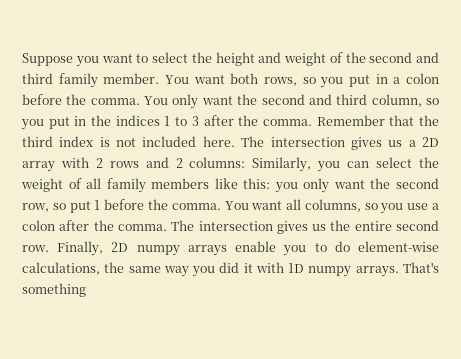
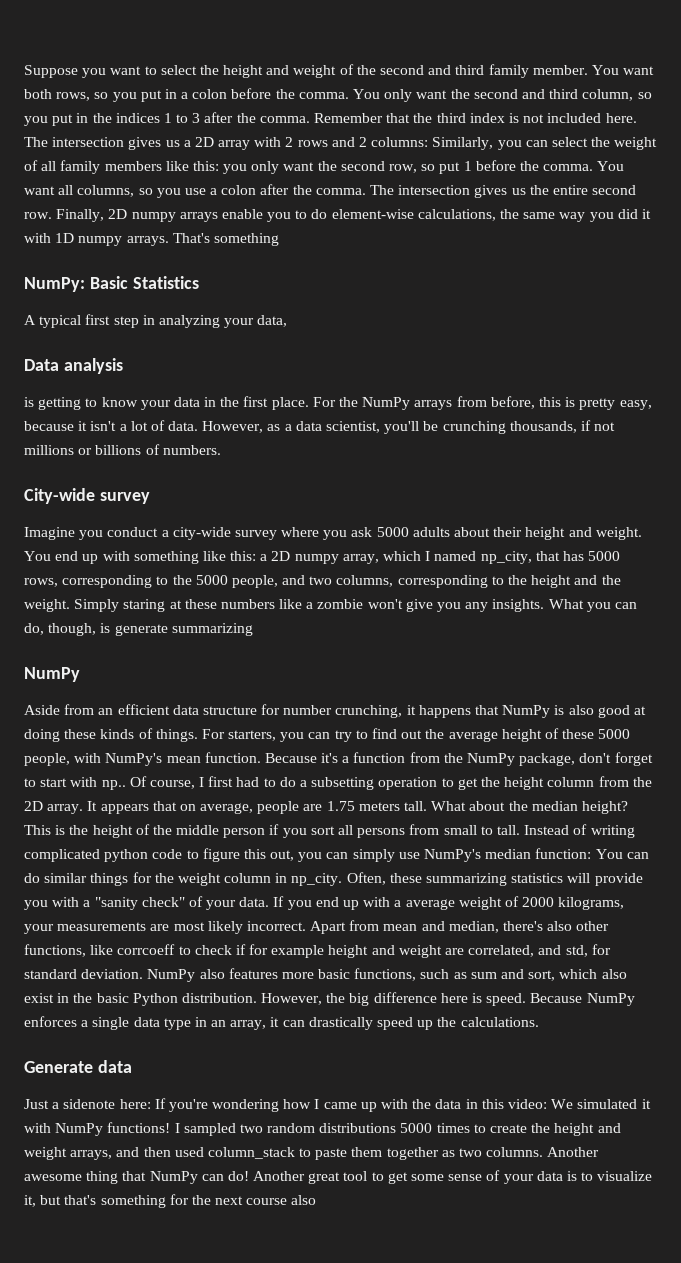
(86, 290) none -> [24,276,199,292] [24,314,288,328] [24,358,123,374] [24,396,652,410] [24,420,616,434] [24,444,221,455] [24,488,150,504] [24,527,642,540] [24,551,621,564] [24,575,621,588] [24,599,637,612] [24,623,253,636] [24,667,80,682] [24,704,646,718] [24,728,631,742] [24,752,653,766] [24,776,652,790] [24,801,628,814] [24,824,635,838] [24,848,649,862] [24,872,643,886] [24,896,625,910] [24,920,610,934] [24,944,611,958] [24,968,627,982] [24,992,635,1006] [24,1016,539,1030] [24,1060,132,1073] [24,1098,651,1112] [24,1122,621,1136] [24,1147,600,1160] [24,1170,653,1184] [24,1194,317,1208] // NumPy: Basic Statistics // A typical first step in analyzing your data, // Data analysis // is getting to know your data in the first place. For the NumPy arrays from before, this is pretty easy, because it isn't a lot of data. However, as a data scientist, you'll be crunching thousands, if not millions or billions of numbers. // City-wide survey // Imagine you conduct a city-wide survey where you ask 5000 adults about their height and weight. You end up with something like this: a 2D numpy array, which I named np_city, that has 5000 rows, corresponding to the 5000 people, and two columns, corresponding to the height and the weight. Simply staring at these numbers like a zombie won't give you any insights. What you can do, though, is generate summarizing // NumPy // Aside from an efficient data structure for number crunching, it happens that NumPy is also good at doing these kinds of things. For starters, you can try to find out the average height of these 5000 people, with NumPy's mean function. Because it's a function from the NumPy package, don't forget to start with np.. Of course, I first had to do a subsetting operation to get the height column from the 2D array. It appears that on average, people are 1.75 meters tall. What about the median height? This is the height of the middle person if you sort all persons from small to tall. Instead of writing complicated python code to figure this out, you can simply use NumPy's median function: You can do similar things for the weight column in np_city. Often, these summarizing statistics will provide you with a "sanity check" of your data. If you end up with a average weight of 2000 kilograms, your measurements are most likely incorrect. Apart from mean and median, there's also other functions, like corrcoeff to check if for example height and weight are correlated, and std, for standard deviation. NumPy also features more basic functions, such as sum and sort, which also exist in the basic Python distribution. However, the big difference here is speed. Because NumPy enforces a single data type in an array, it can drastically speed up the calculations. // Generate data // Just a sidenote here: If you're wondering how I came up with the data in this video: We simulated it with NumPy functions! I sampled two random distributions 5000 times to create the height and weight arrays, and then used column_stack to paste them together as two columns. Another awesome thing that NumPy can do! Another great tool to get some sense of your data is to visualize it, but that's something for the next course also

